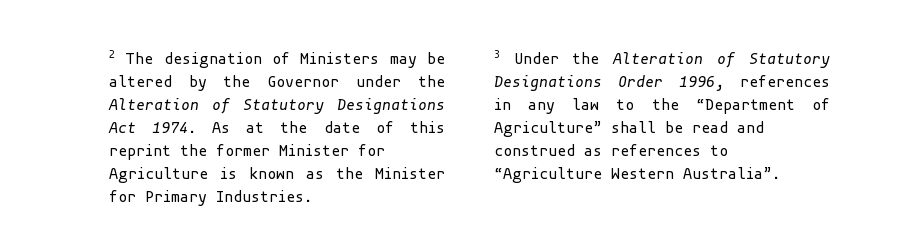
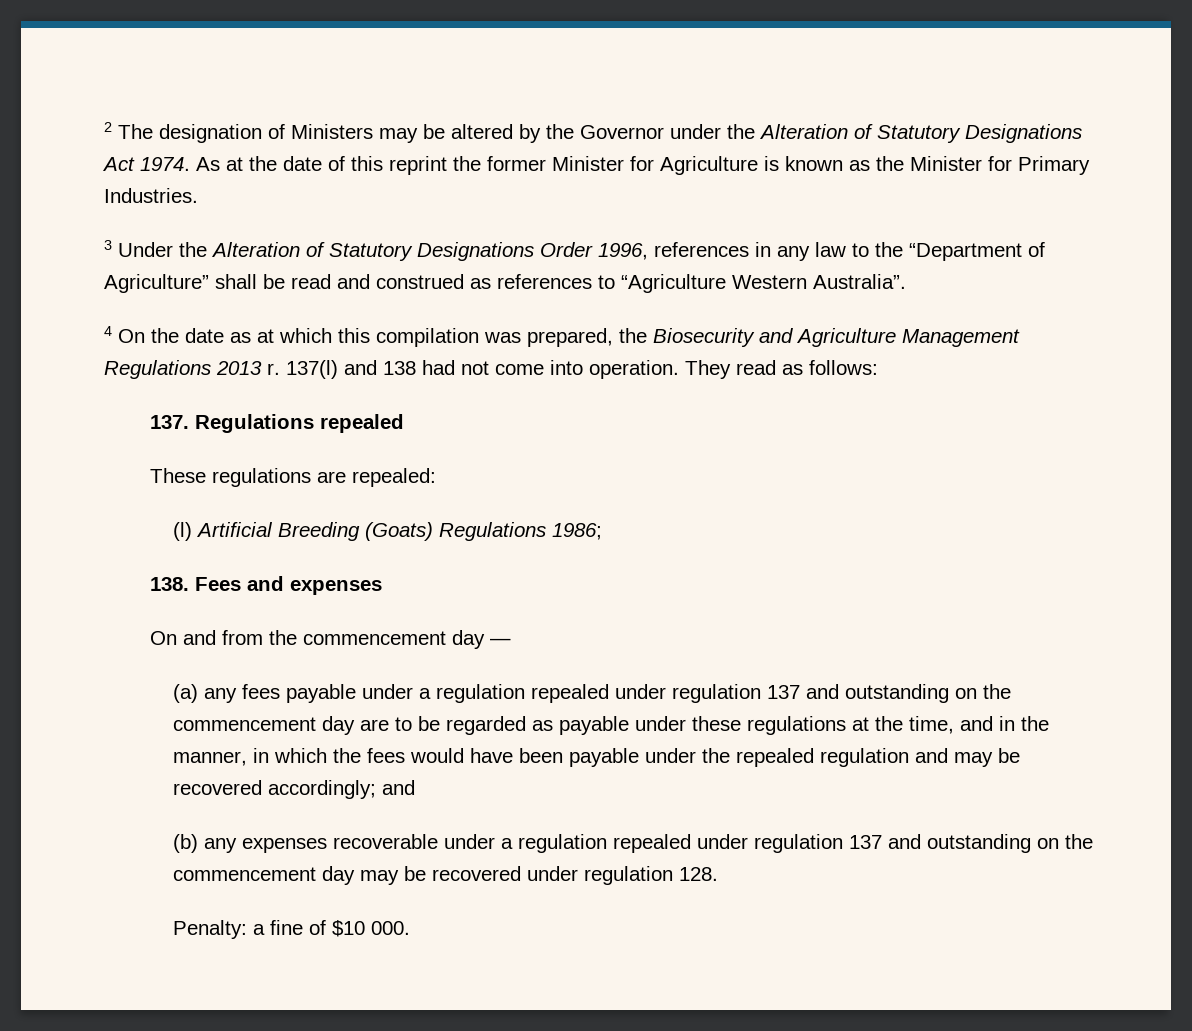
(780, 173) none -> [103,326,1020,347] [103,360,878,379] [149,414,404,433] [149,468,436,487] [172,522,602,541] [149,576,382,595] [149,630,511,649] [172,684,1011,703] [172,716,1049,735] [172,748,1020,767] [172,780,415,799] [172,834,1093,853] [172,866,718,885] [172,920,410,939] // 4 On the date as at which this compilation was prepared, the Biosecurity and Agriculture Management Regulations 2013 r. 137(l) and 138 had not come into operation. They read as follows: // 137. Regulations repealed // These regulations are repealed: // (l) Artificial Breeding (Goats) Regulations 1986; // 138. Fees and expenses // On and from the commencement day — // (a) any fees payable under a regulation repealed under regulation 137 and outstanding on the commencement day are to be regarded as payable under these regulations at the time, and in the manner, in which the fees would have been payable under the repealed regulation and may be recovered accordingly; and // (b) any expenses recoverable under a regulation repealed under regulation 137 and outstanding on the commencement day may be recovered under regulation 128. // Penalty: a fine of $10 000.

